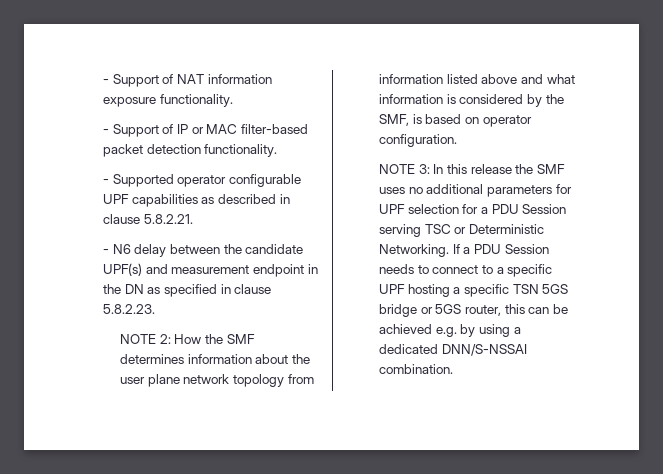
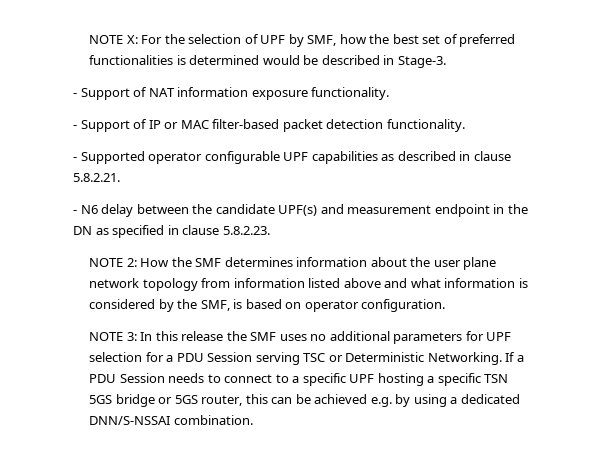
(103, 81) none -> [89,34,516,47] [89,55,446,68] NOTE X: For the selection of UPF by SMF, how the best set of preferred functionalities is determined would be described in Stage-3. //

